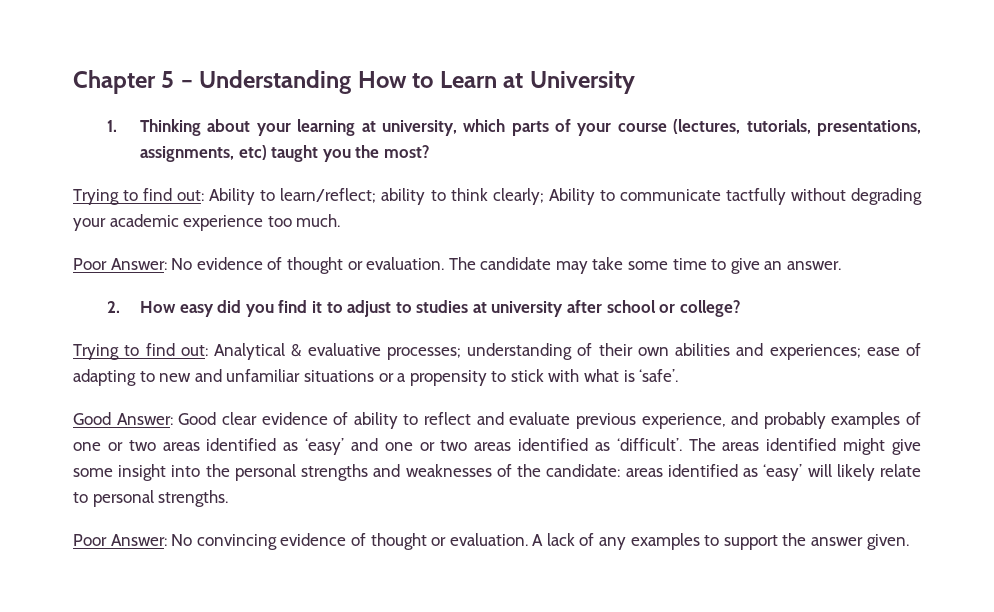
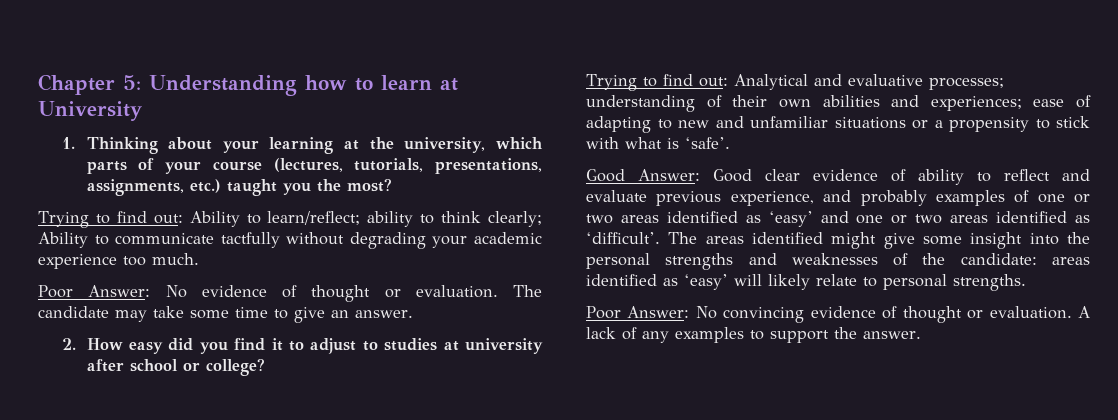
[161,70,497,94] 5 – Understanding How to Learn -> [123,75,432,96] 5: Understanding how to learn
(376, 126) none -> [369,137,394,150] the
[238,145,267,160] etc) -> [189,179,221,193] etc.)
[291,344,303,357] & -> [813,74,842,86] and
[811,534,909,550] answer given. -> [863,331,921,339] answer.

